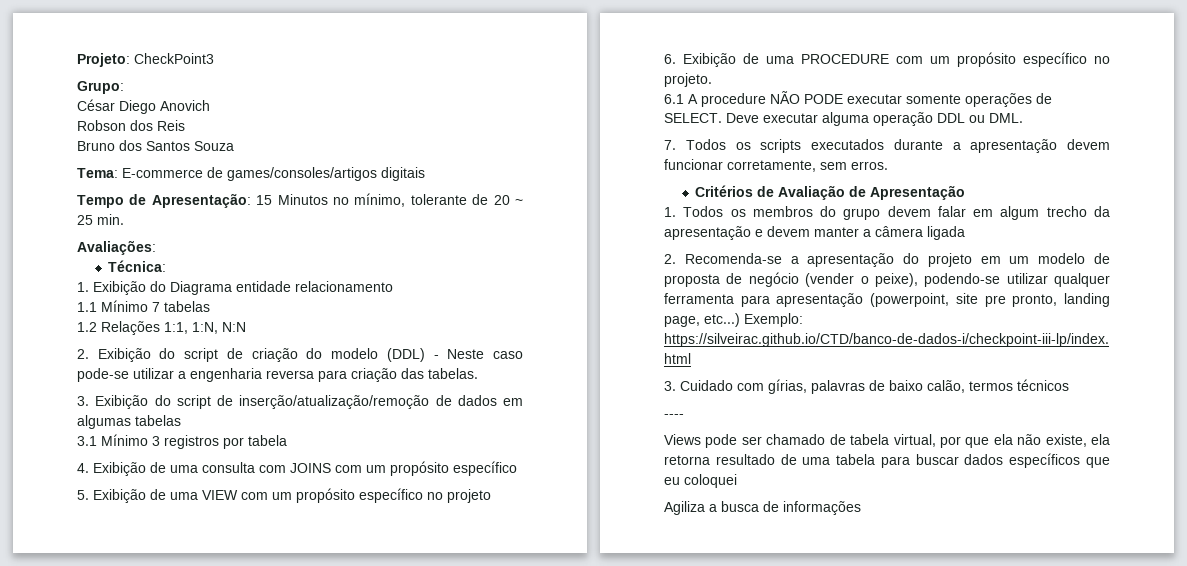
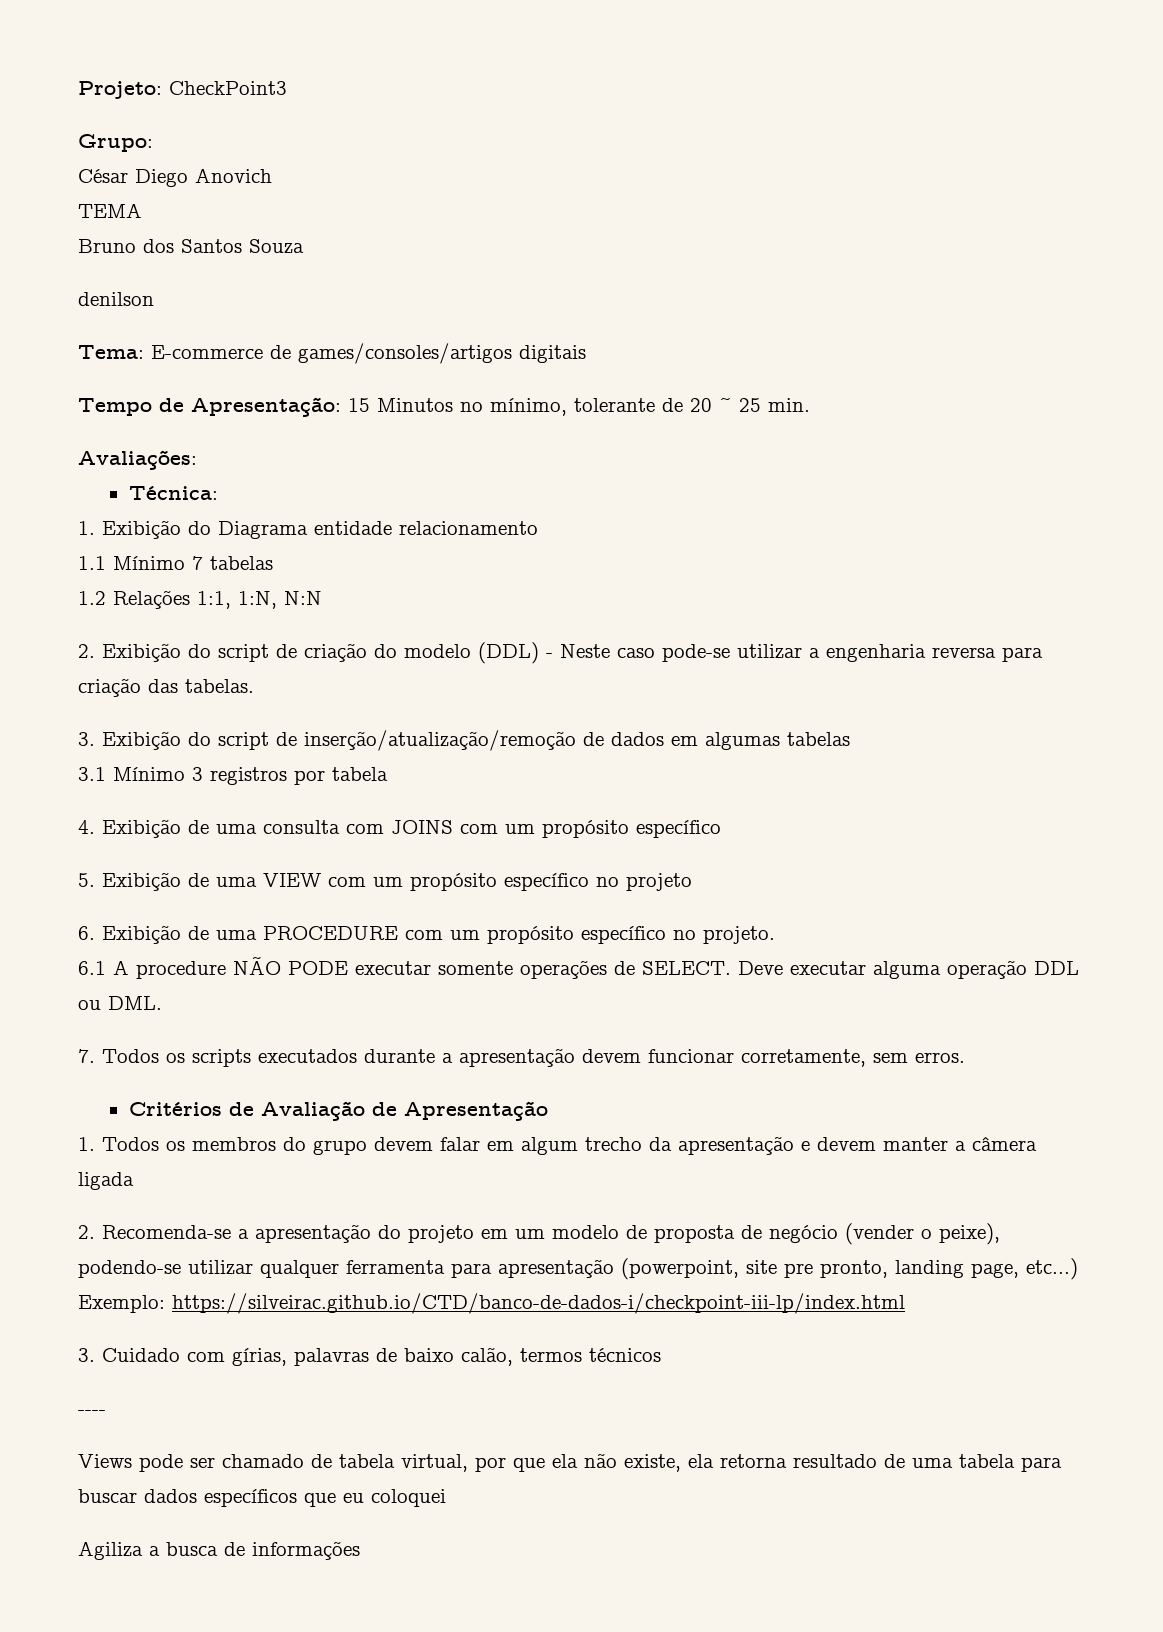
[77,120,185,131] Robson dos Reis -> [78,203,142,218] TEMA
(234, 146) none -> [78,292,154,306] // denilson

